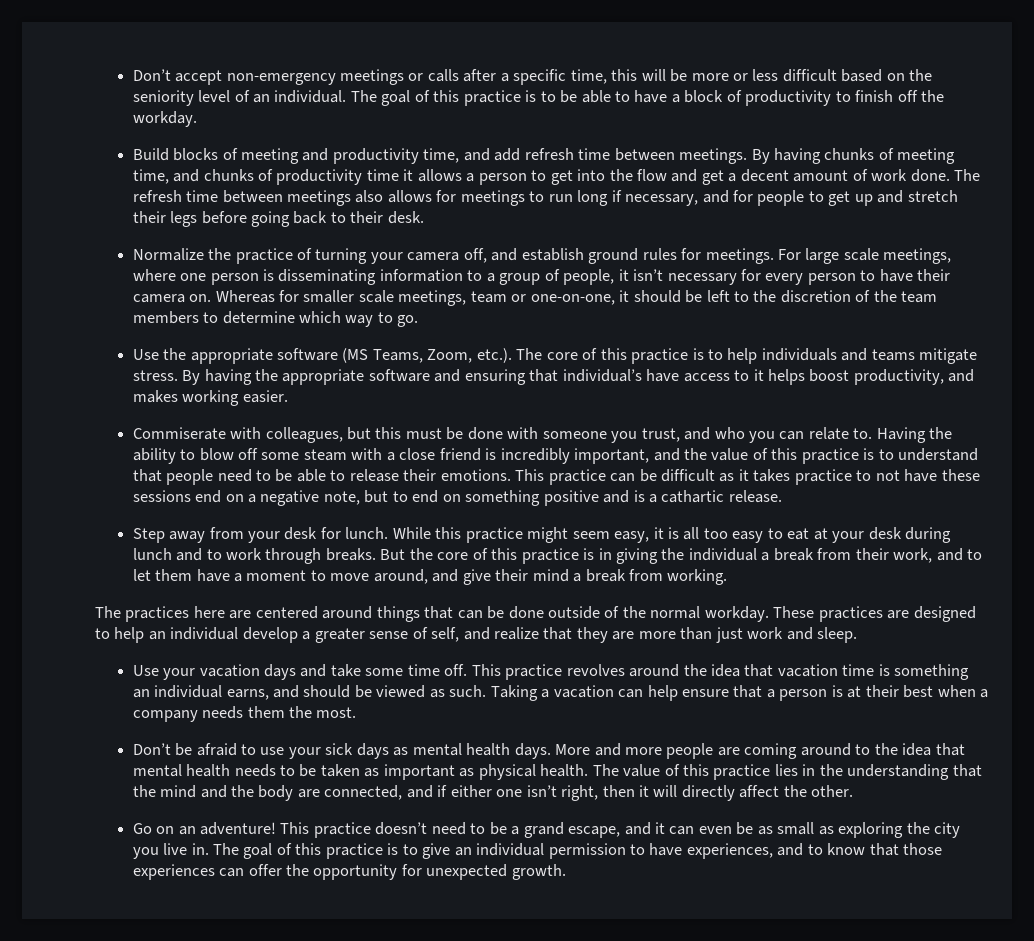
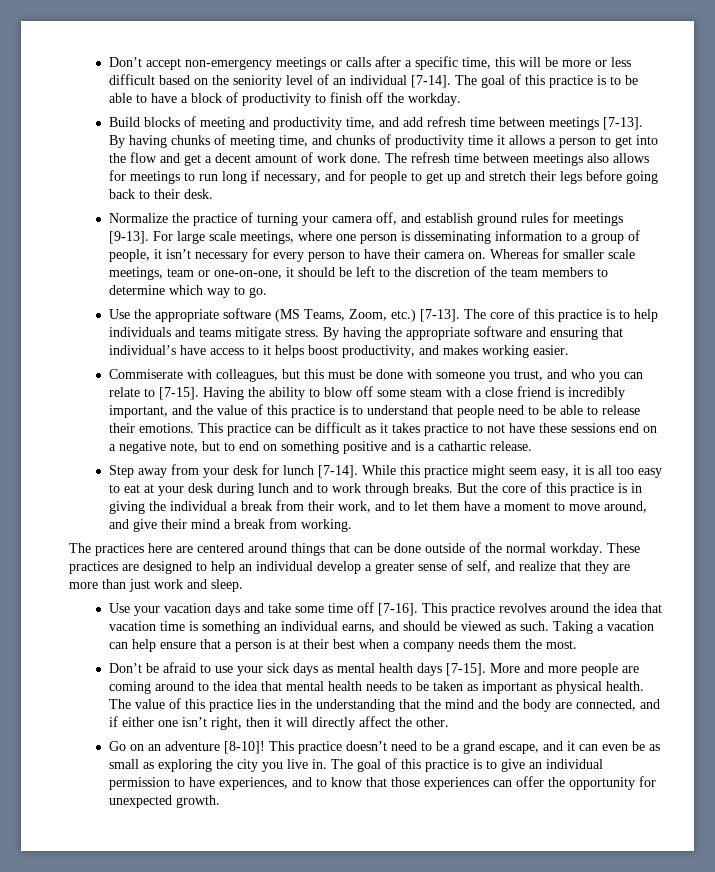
[274,90,347,103] individual. -> [349,75,451,88] individual [7-14].
[679,148,748,164] meetings. -> [548,117,643,130] meetings [7-13].
[705,248,774,264] meetings. -> [572,213,623,226] [108,231,149,244] meetings [9-13].
[476,348,512,363] etc.). -> [390,309,460,322] etc.) [7-13].
[853,428,873,439] to. -> [143,387,199,400] to [7-15].
[345,527,389,539] lunch. -> [282,465,358,478] lunch [7-14].
[444,664,468,676] off. -> [356,602,418,616] off [7-16].
[514,743,551,759] days. -> [416,663,486,676] days [7-15].
[200,822,277,835] adventure! -> [164,741,265,754] adventure [8-10]!

